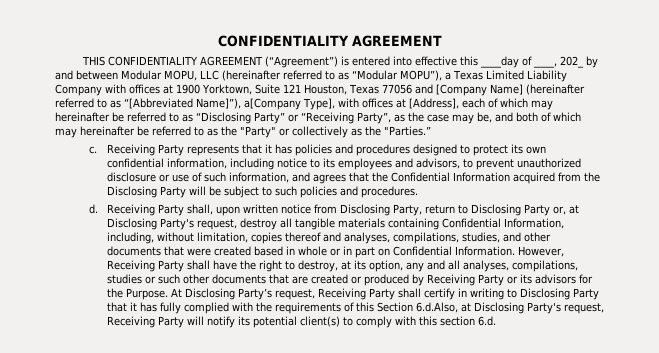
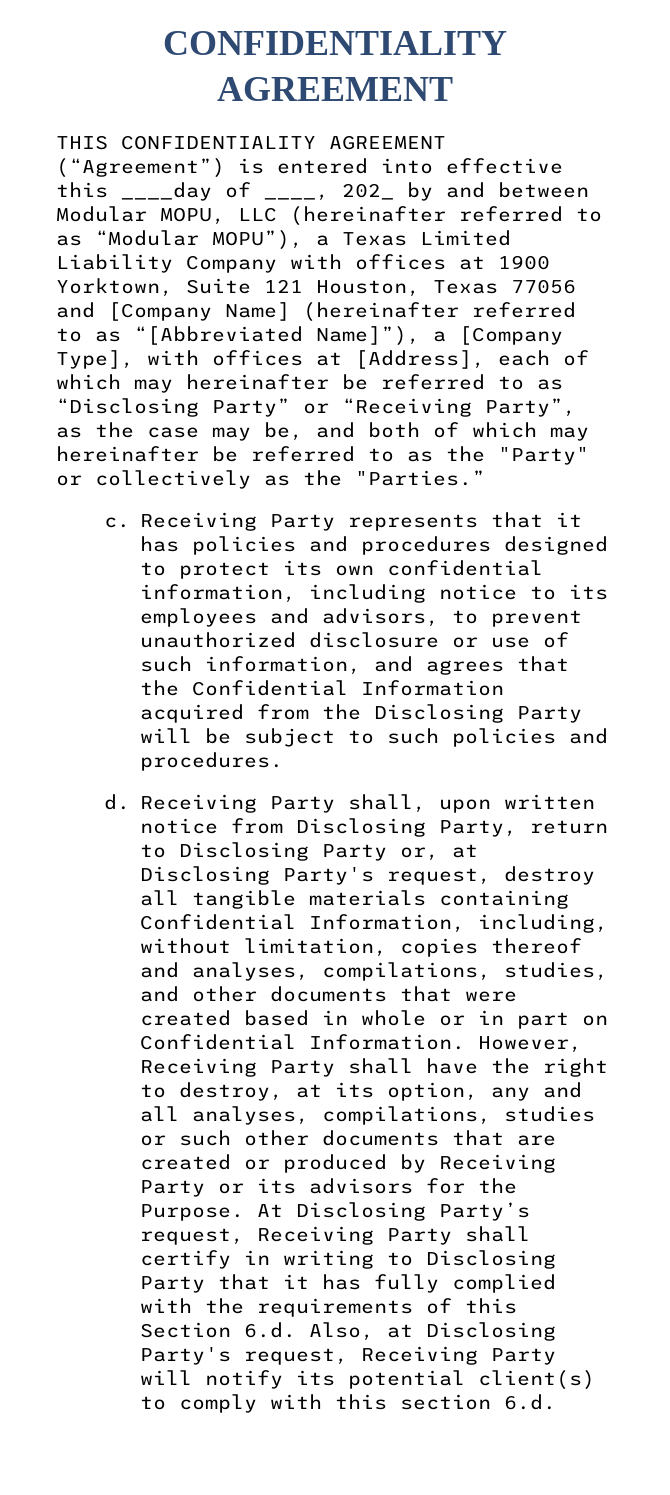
[244,98,301,110] a[Company -> [433,326,563,345] a [Company
[415,302,458,313] 6.d.Also, -> [243,1322,374,1341] 6.d. Also,

